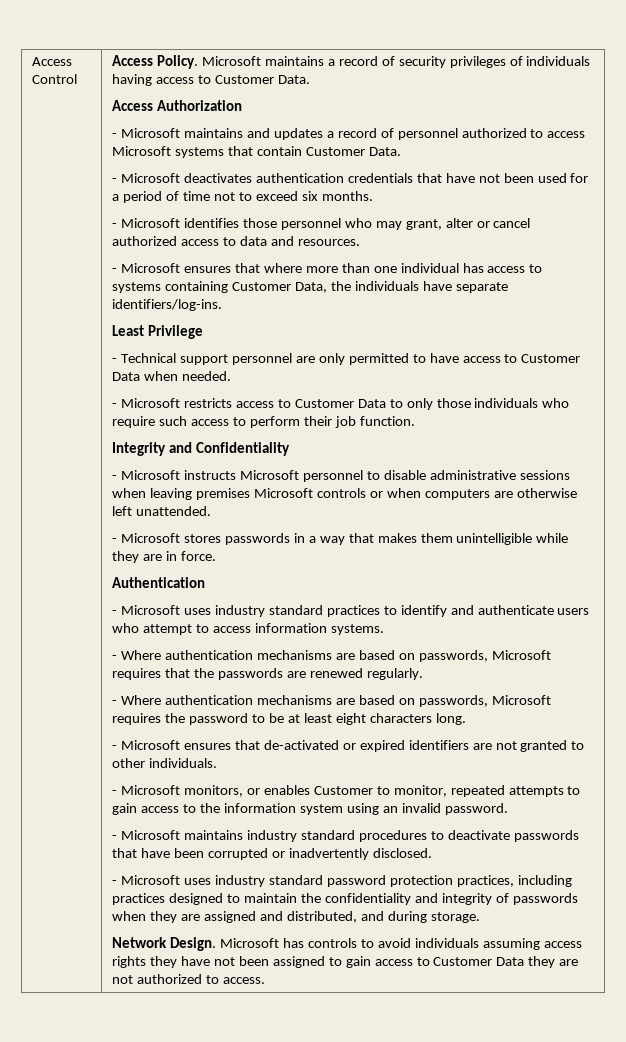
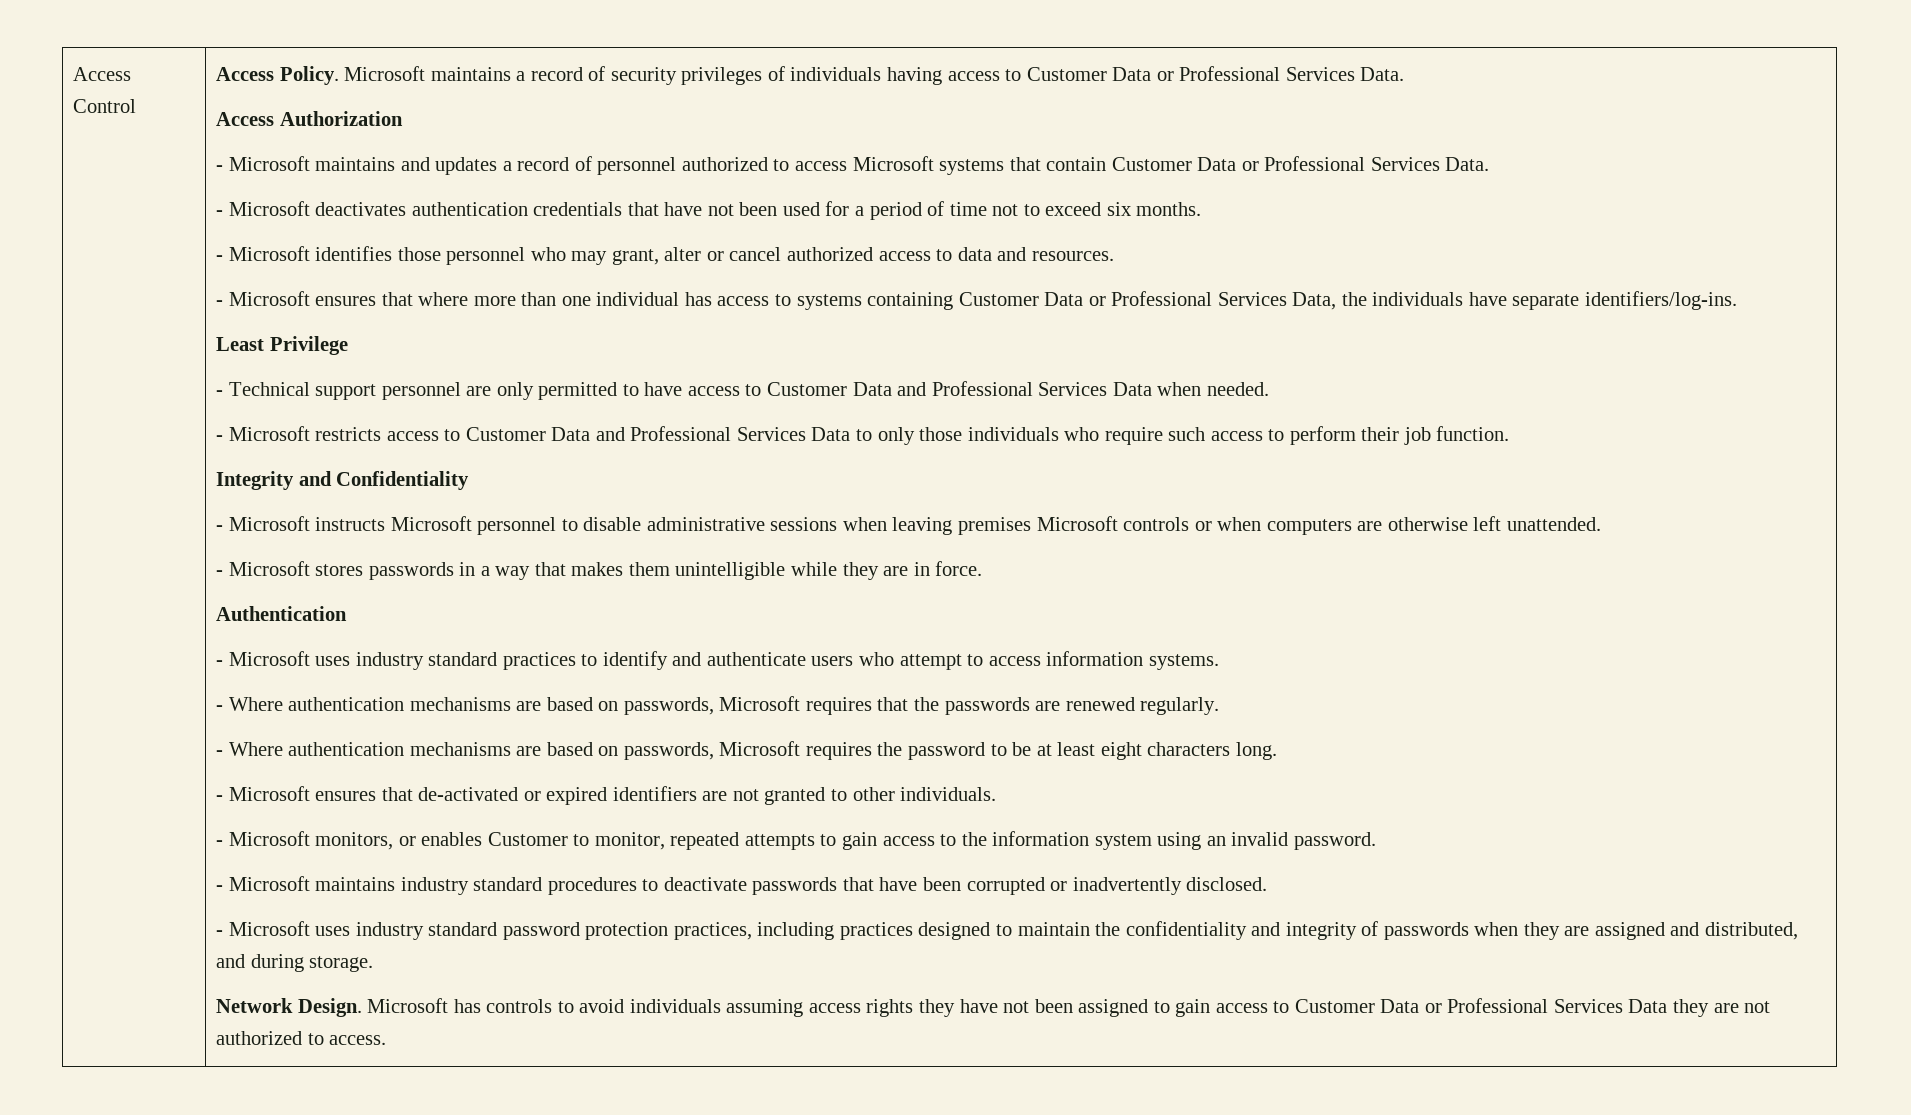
(275, 79) none -> [1112,66,1355,81] Data or Professional Services
(365, 151) none -> [1197,156,1440,171] Data or Professional Services
(292, 286) none -> [1044,291,1287,306] Data or Professional Services
(141, 376) none -> [897,381,1152,396] and Professional Services Data
(386, 403) none -> [595,426,851,441] and Professional Services Data
(525, 961) none -> [1424,998,1668,1013] or Professional Services Data

